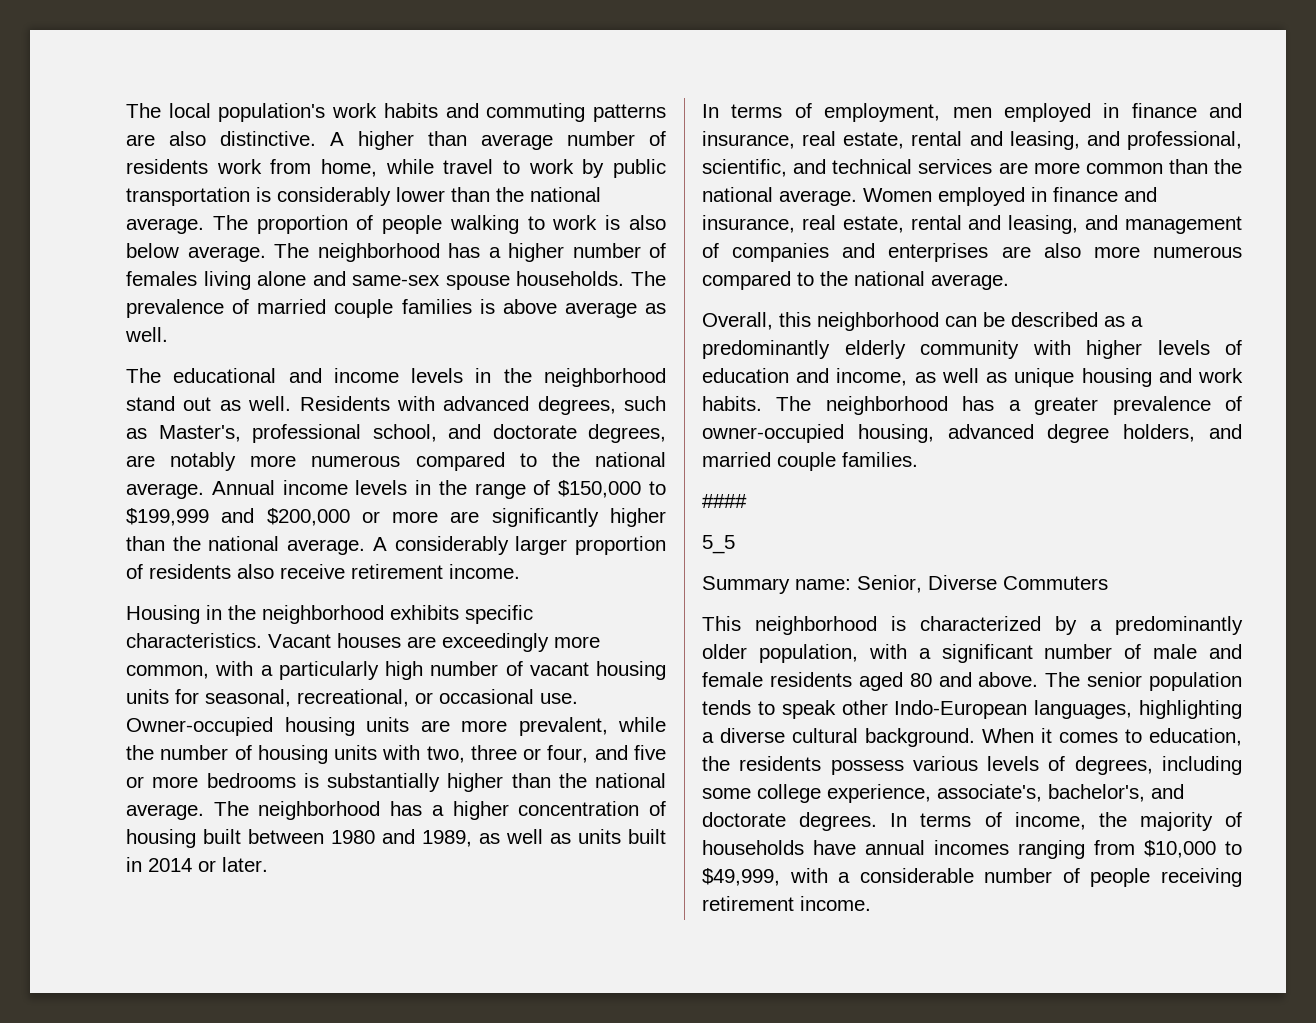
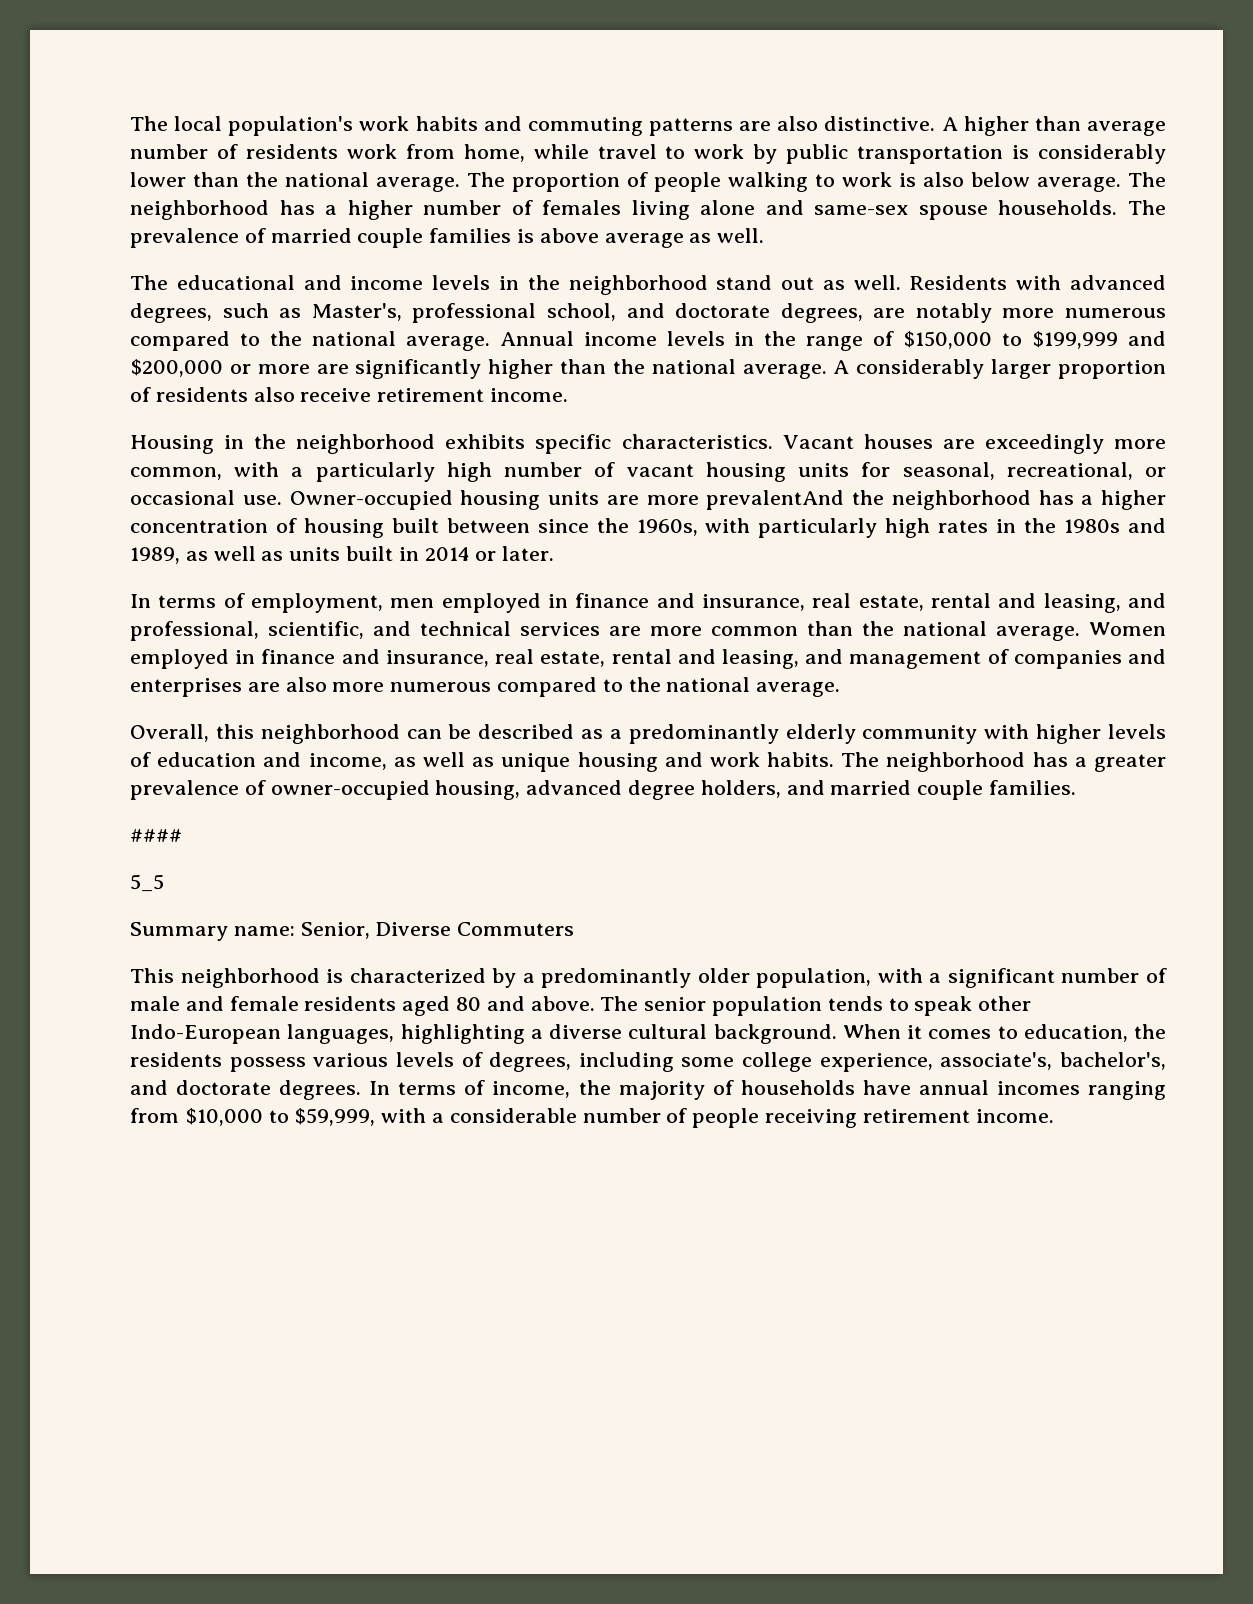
[518,717,666,736] [126,745,666,764] [126,773,666,792] [126,801,249,820] prevalent, while the number of housing units with two, three or four, and five or more bedrooms is substantially higher than the national average. The -> [706,490,884,510] prevalentAnd the
[331,830,375,844] 1980 -> [537,518,1121,538] since the 1960s, with particularly high rates in the 1980s
[702,868,780,886] $49,999, -> [294,1108,376,1126] $59,999,

